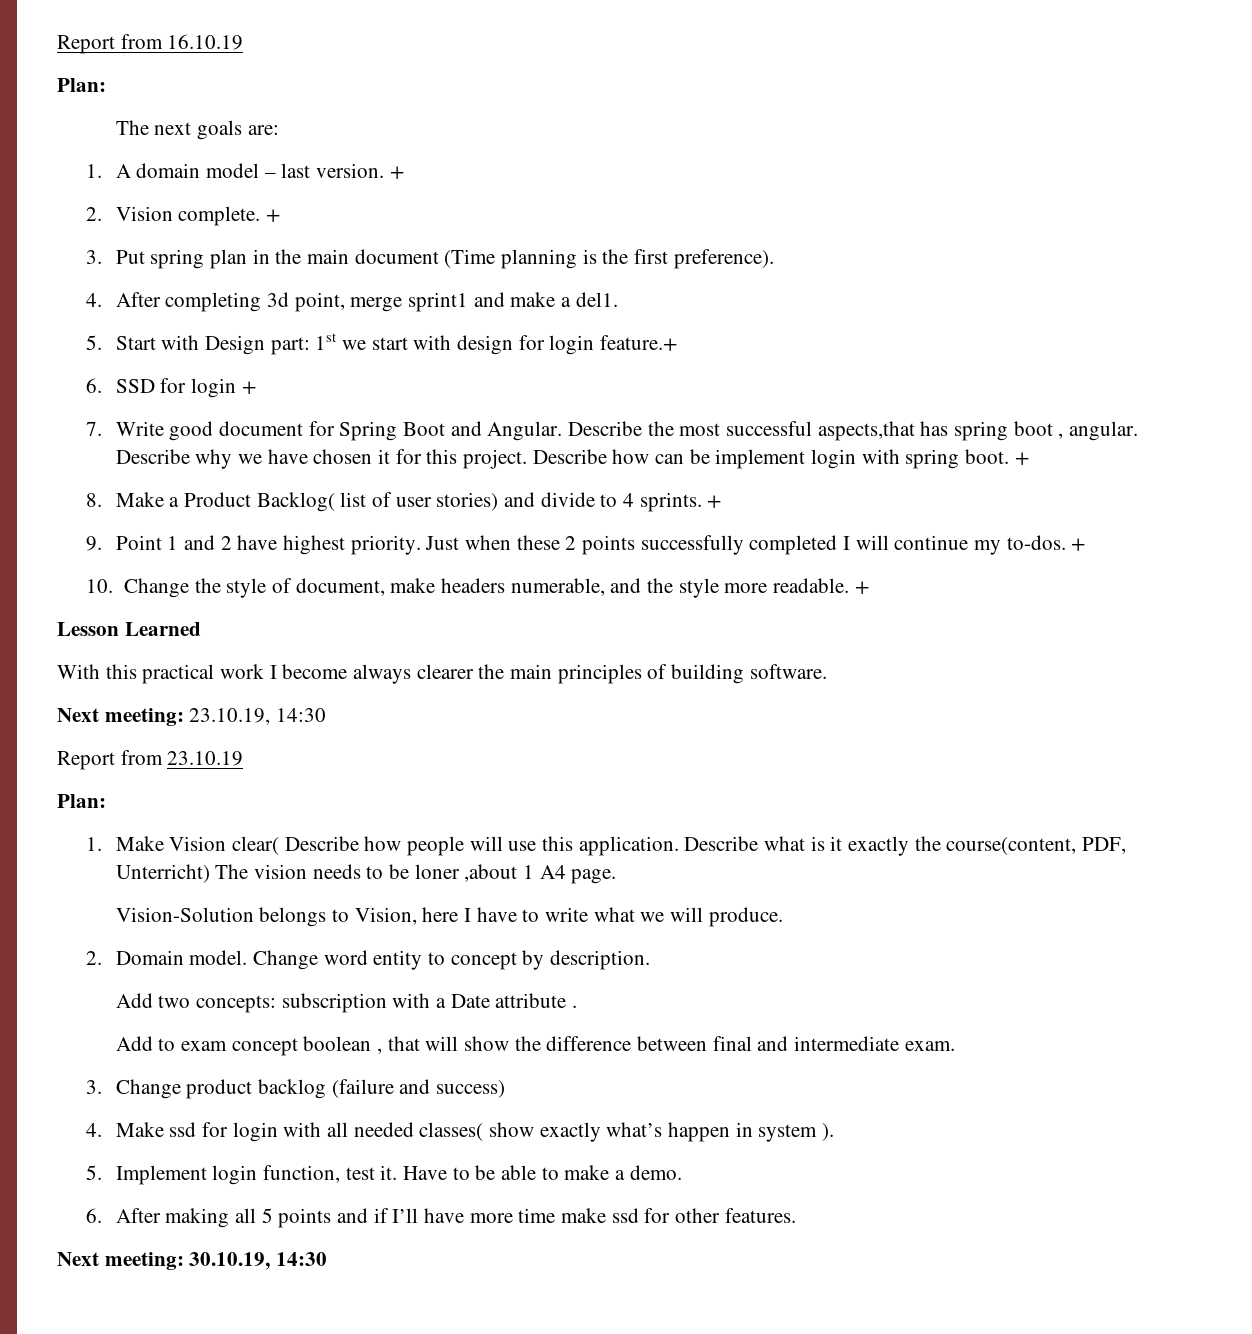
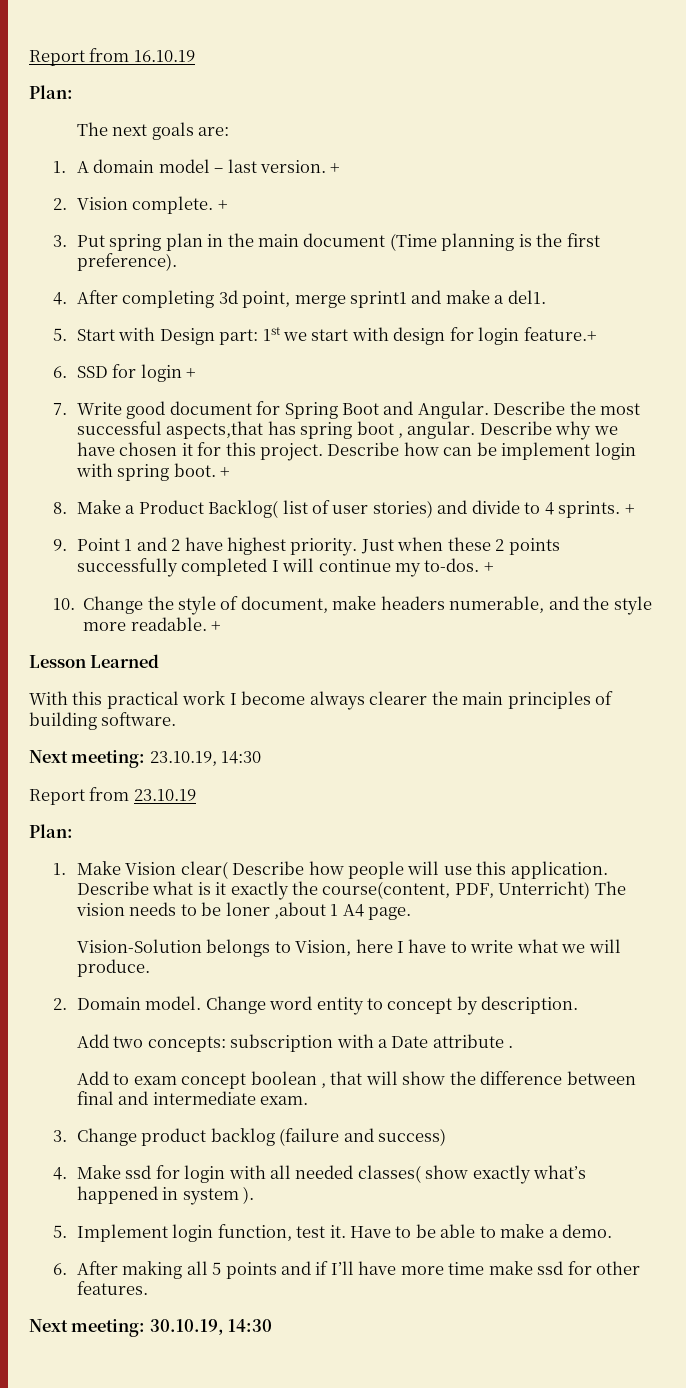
[668,1122,731,1142] happen -> [76,1186,158,1204] happened

